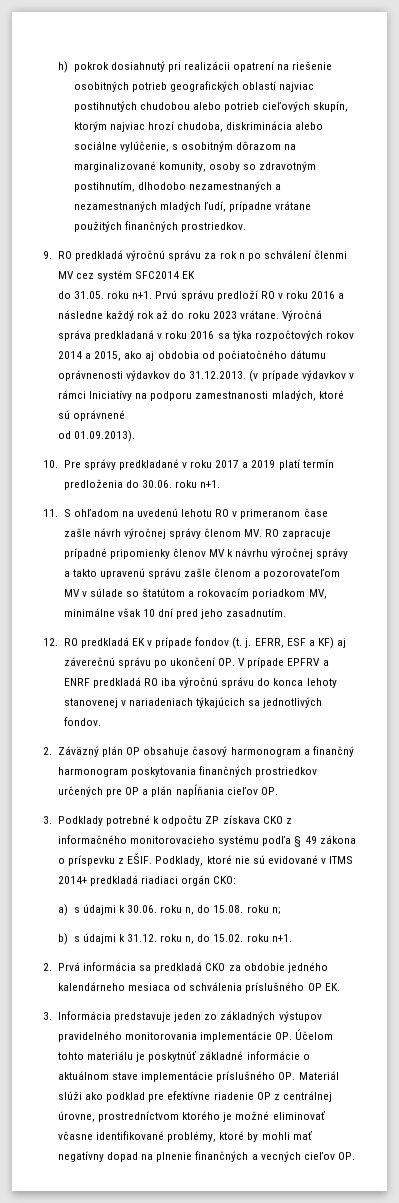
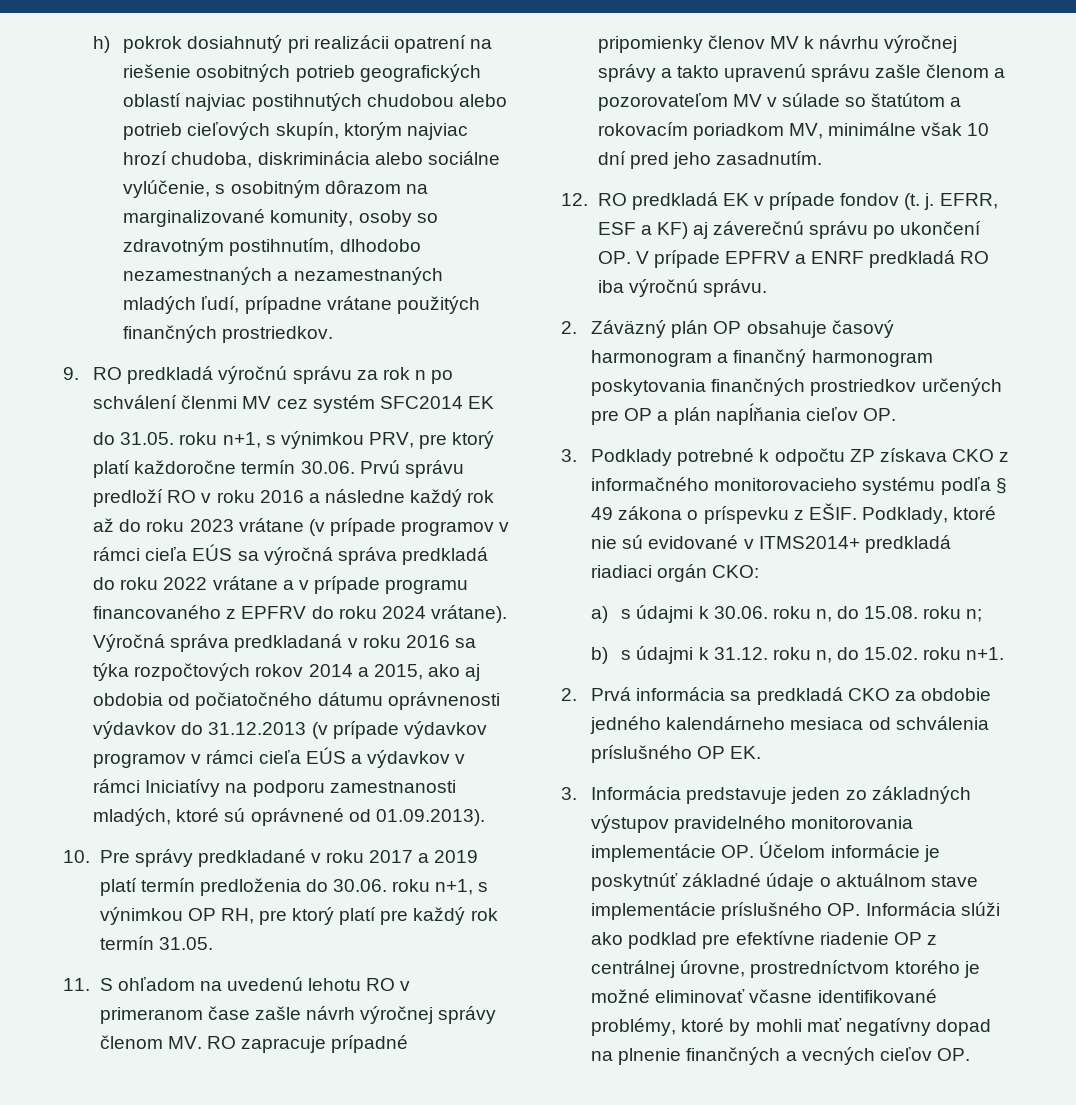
[132,291,153,299] n+1. -> [222,431,495,449] [93,460,355,478] n+1, s výnimkou PRV, pre ktorý platí každoročne termín 30.06.
[239,310,279,319] vrátane. -> [238,518,510,536] [93,544,488,565] [93,576,469,594] [93,605,507,623] vrátane (v prípade programov v rámci cieľa EÚS sa výročná správa predkladá do roku 2022 vrátane a v prípade programu financovaného z EPFRV do roku 2024 vrátane).
[189,371,247,379] 31.12.2013. -> [208,722,307,735] 31.12.2013
(346, 375) none -> [93,747,450,768] programov v rámci cieľa EÚS a výdavkov
(126, 415) // -> (344, 817) none
[200,480,221,488] n+1. -> [435,879,489,895] [99,907,498,925] [99,936,213,950] n+1, s výnimkou OP RH, pre ktorý platí pre každý rok termín 31.05.
[221,677,337,688] [63,697,323,708] [63,717,101,726] správu do konca lehoty stanovenej v nariadeniach týkajúcich sa jednotlivých fondov. -> [702,279,767,297] správu.
[329,856,354,864] [57,876,87,884] ITMS 2014+ -> [758,536,860,549] ITMS2014+
[57,1051,134,1060] tohto materiálu -> [830,844,920,858] informácie
[246,1051,300,1060] informácie -> [766,873,815,891] údaje
[298,1071,339,1080] Materiál -> [865,902,956,916] Informácia

